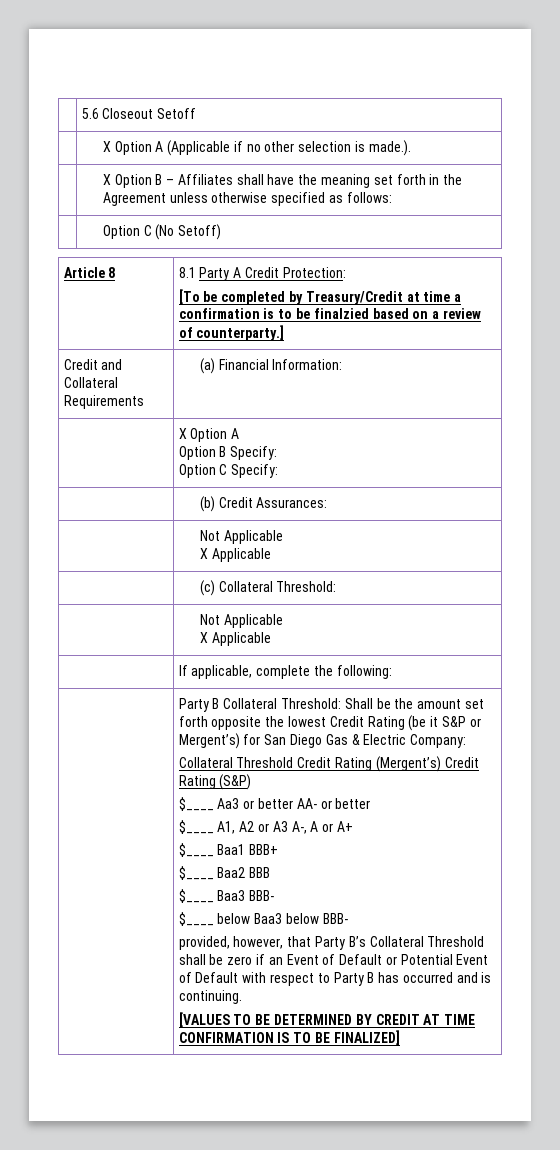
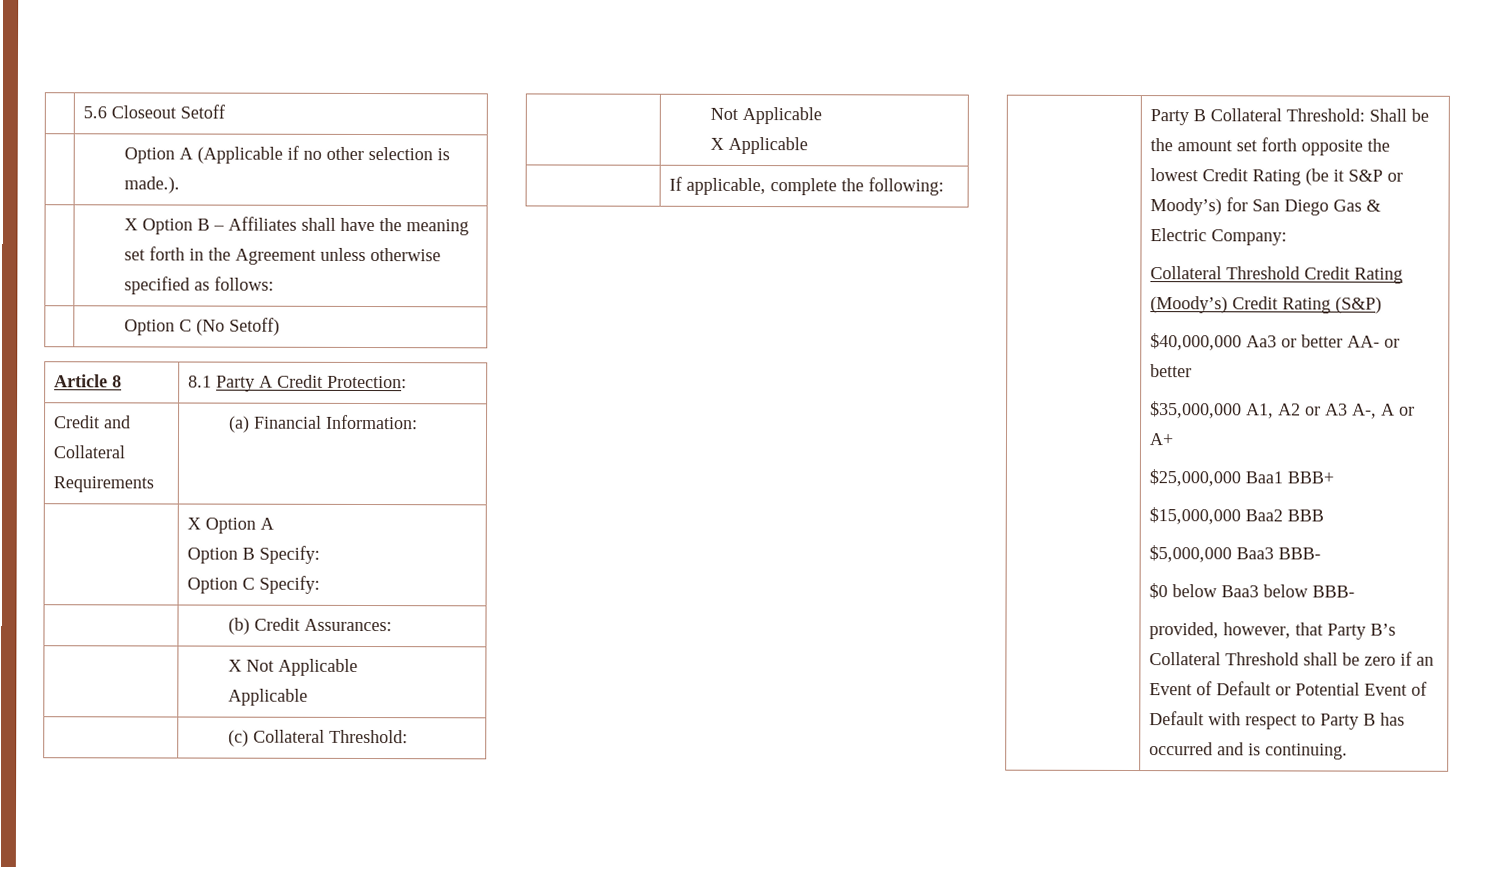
[102,141,111,152] X -> (225, 111) none
[178,289,462,305] [178,308,481,319] [178,325,285,341] // [To be completed by Treasury/Credit at time a confirmation is to be finalzied based on a review of counterparty.] -> (407, 382) none
[199,530,283,544] [199,548,208,559] Not Applicable // X -> [227,658,358,676] X Not Applicable //
[178,733,240,749] Mergent’s) -> [1149,198,1222,216] Moody’s)
[375,756,441,772] (Mergent’s) -> [1149,296,1228,314] (Moody’s)
[178,797,214,811] $____ -> [1149,333,1242,351] $40,000,000
[178,820,214,834] $____ -> [1149,401,1242,419] $35,000,000
[178,843,214,857] $____ -> [1148,469,1241,487] $25,000,000
[178,866,214,880] $____ -> [1148,507,1241,525] $15,000,000
[178,889,214,903] $____ -> [1148,545,1232,563] $5,000,000
[178,912,214,926] $____ -> [1148,583,1168,600] $0
[178,1012,476,1027] [178,1030,400,1045] // [VALUES TO BE DETERMINED BY CREDIT AT TIME CONFIRMATION IS TO BE FINALIZED] -> (1348, 751) none

